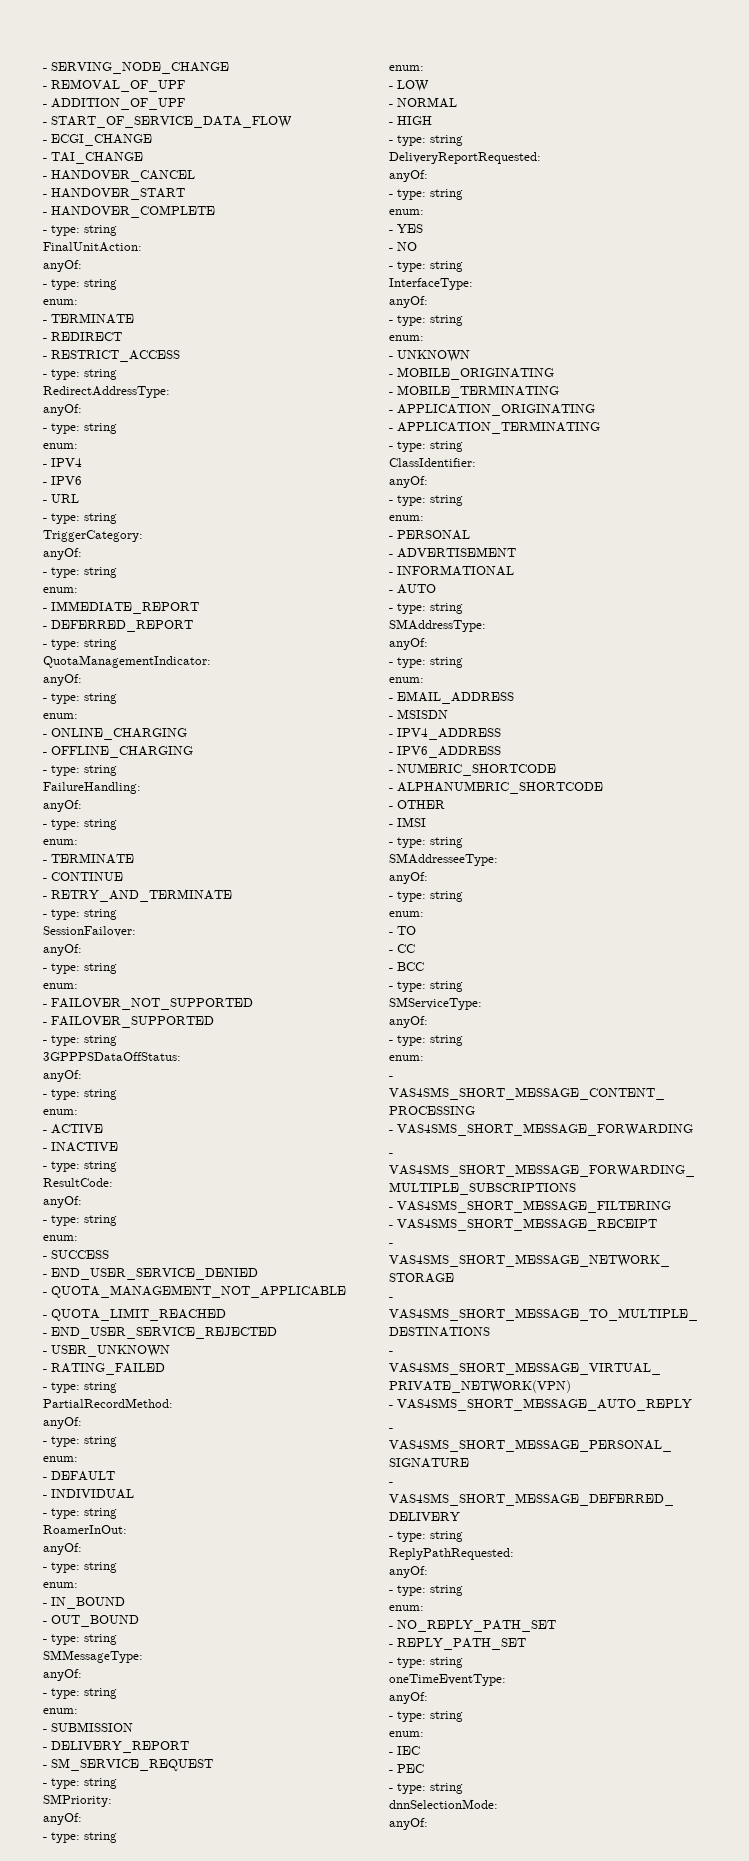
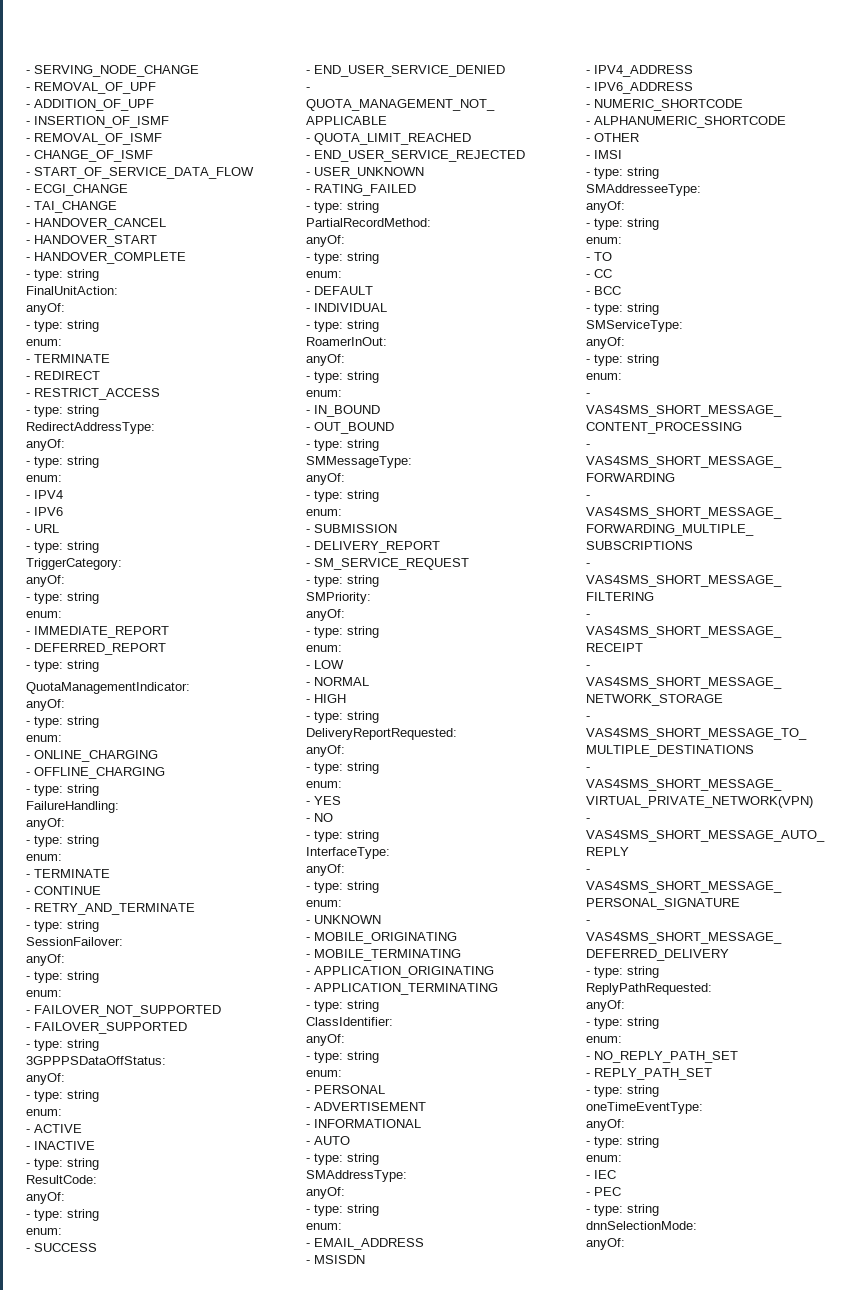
(185, 104) none -> [26,116,169,128] [26,133,162,145] [26,150,153,162] // - INSERTION_OF_ISMF // - REMOVAL_OF_ISMF // - CHANGE_OF_ISMF

